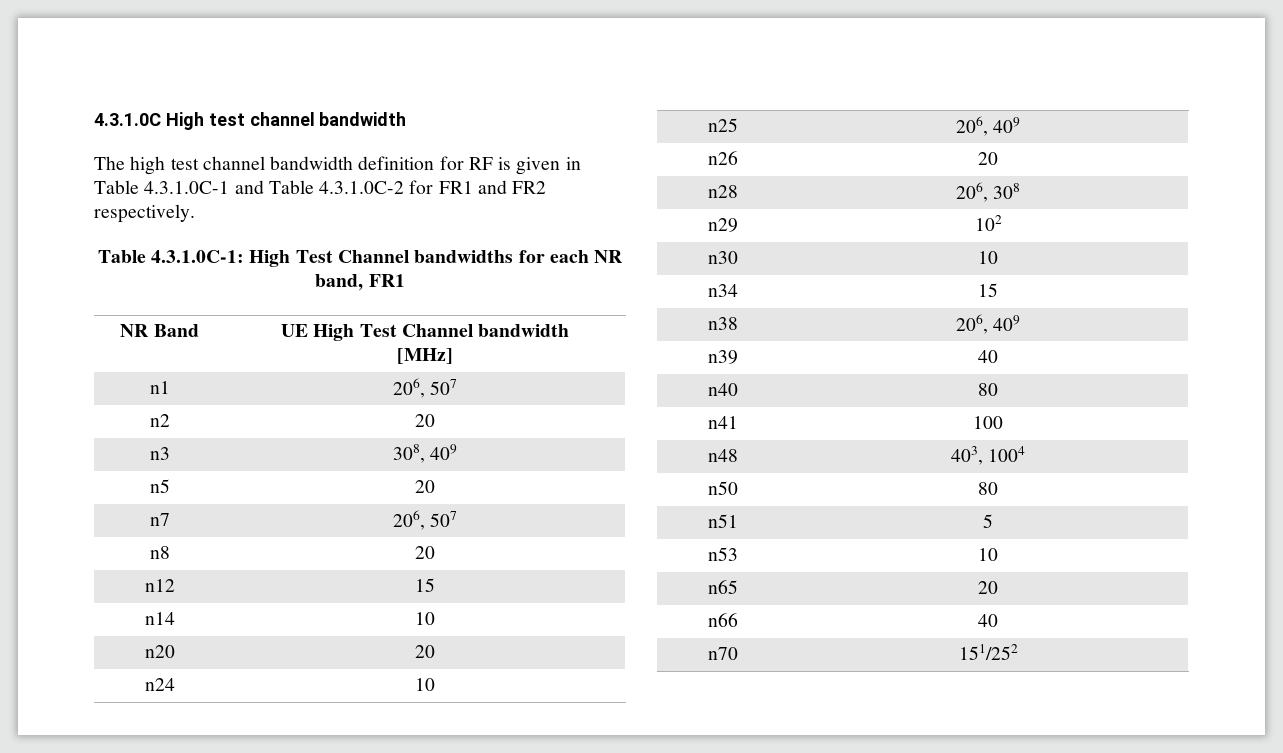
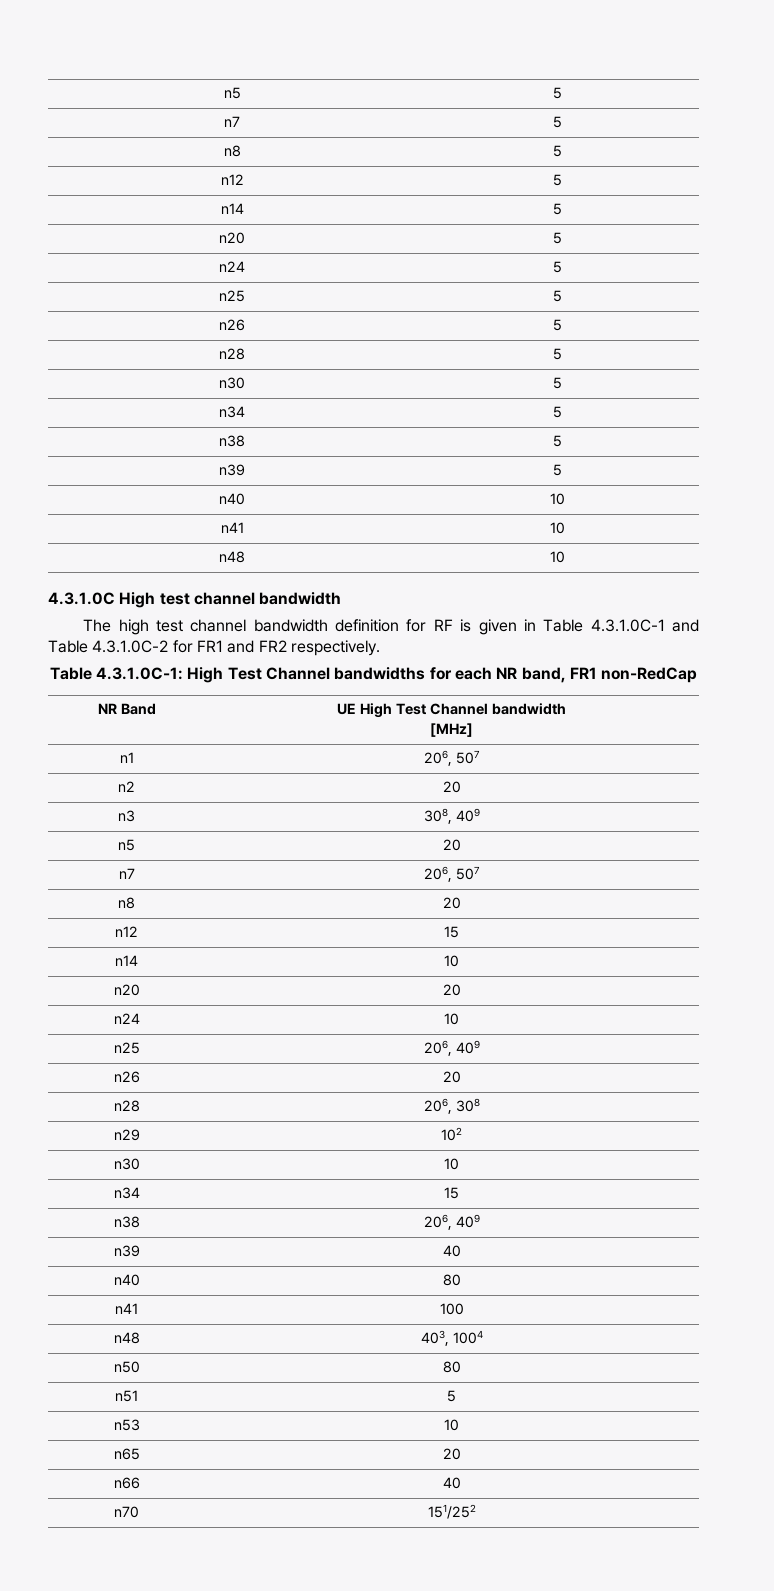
(94, 119) none -> [223,87,241,99] [552,87,562,99] [224,116,240,127] [552,116,562,128] [223,145,241,157] [552,145,562,157] [220,174,244,185] [552,174,562,186] [220,203,244,214] [552,203,562,215] [219,232,245,244] [552,232,562,244] [219,261,245,272] [552,261,562,273] [219,290,245,302] [552,290,562,302] [219,319,245,331] [552,319,562,331] [219,348,245,360] [552,348,562,360] [219,377,245,389] [552,377,562,389] [219,406,245,418] [552,406,562,418] [219,435,245,447] [552,435,562,447] [219,464,245,476] [552,464,562,476] [219,493,245,505] [549,493,565,505] [220,522,244,533] [549,522,565,534] [219,551,245,563] [549,551,565,563] n5 | 5 // n7 | 5 // n8 | 5 // n12 | 5 // n14 | 5 // n20 | 5 // n24 | 5 // n25 | 5 // n26 | 5 // n28 | 5 // n30 | 5 // n34 | 5 // n38 | 5 // n39 | 5 // n40 | 10 // n41 | 10 // n48 | 10 //
(405, 280) none -> [601,667,698,683] non-RedCap

